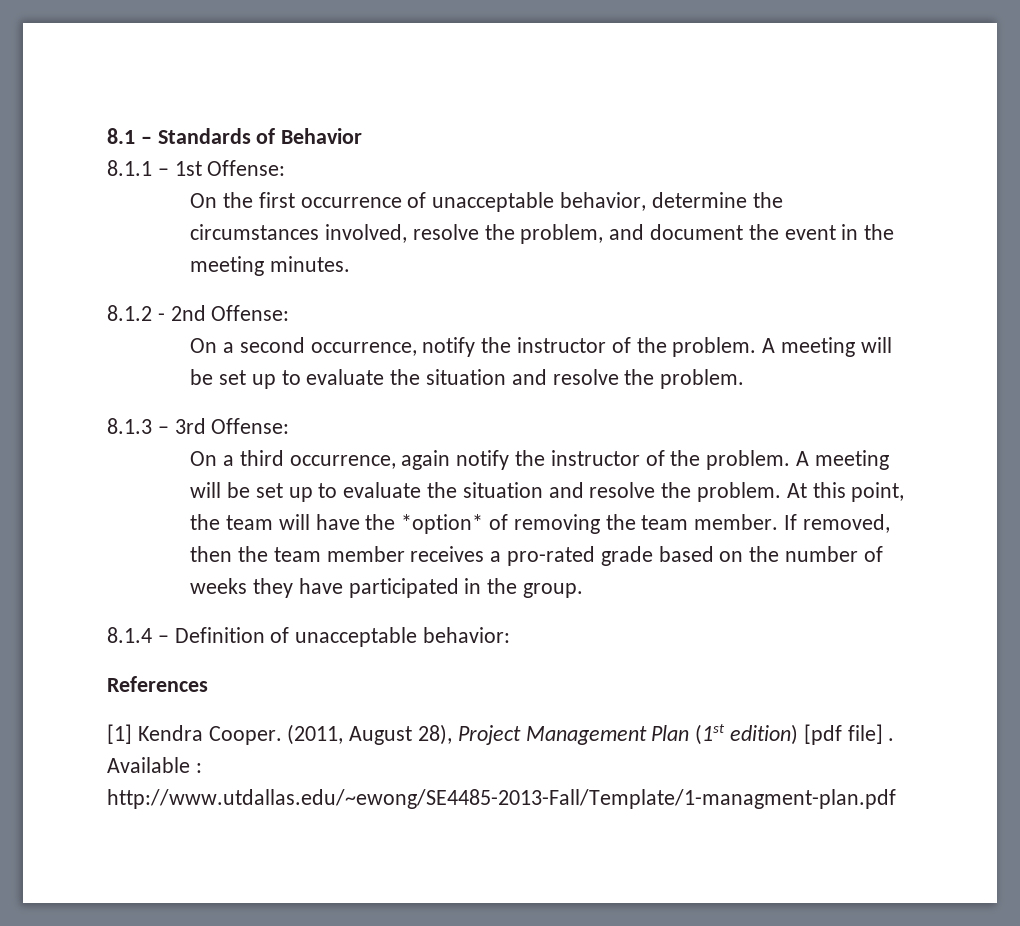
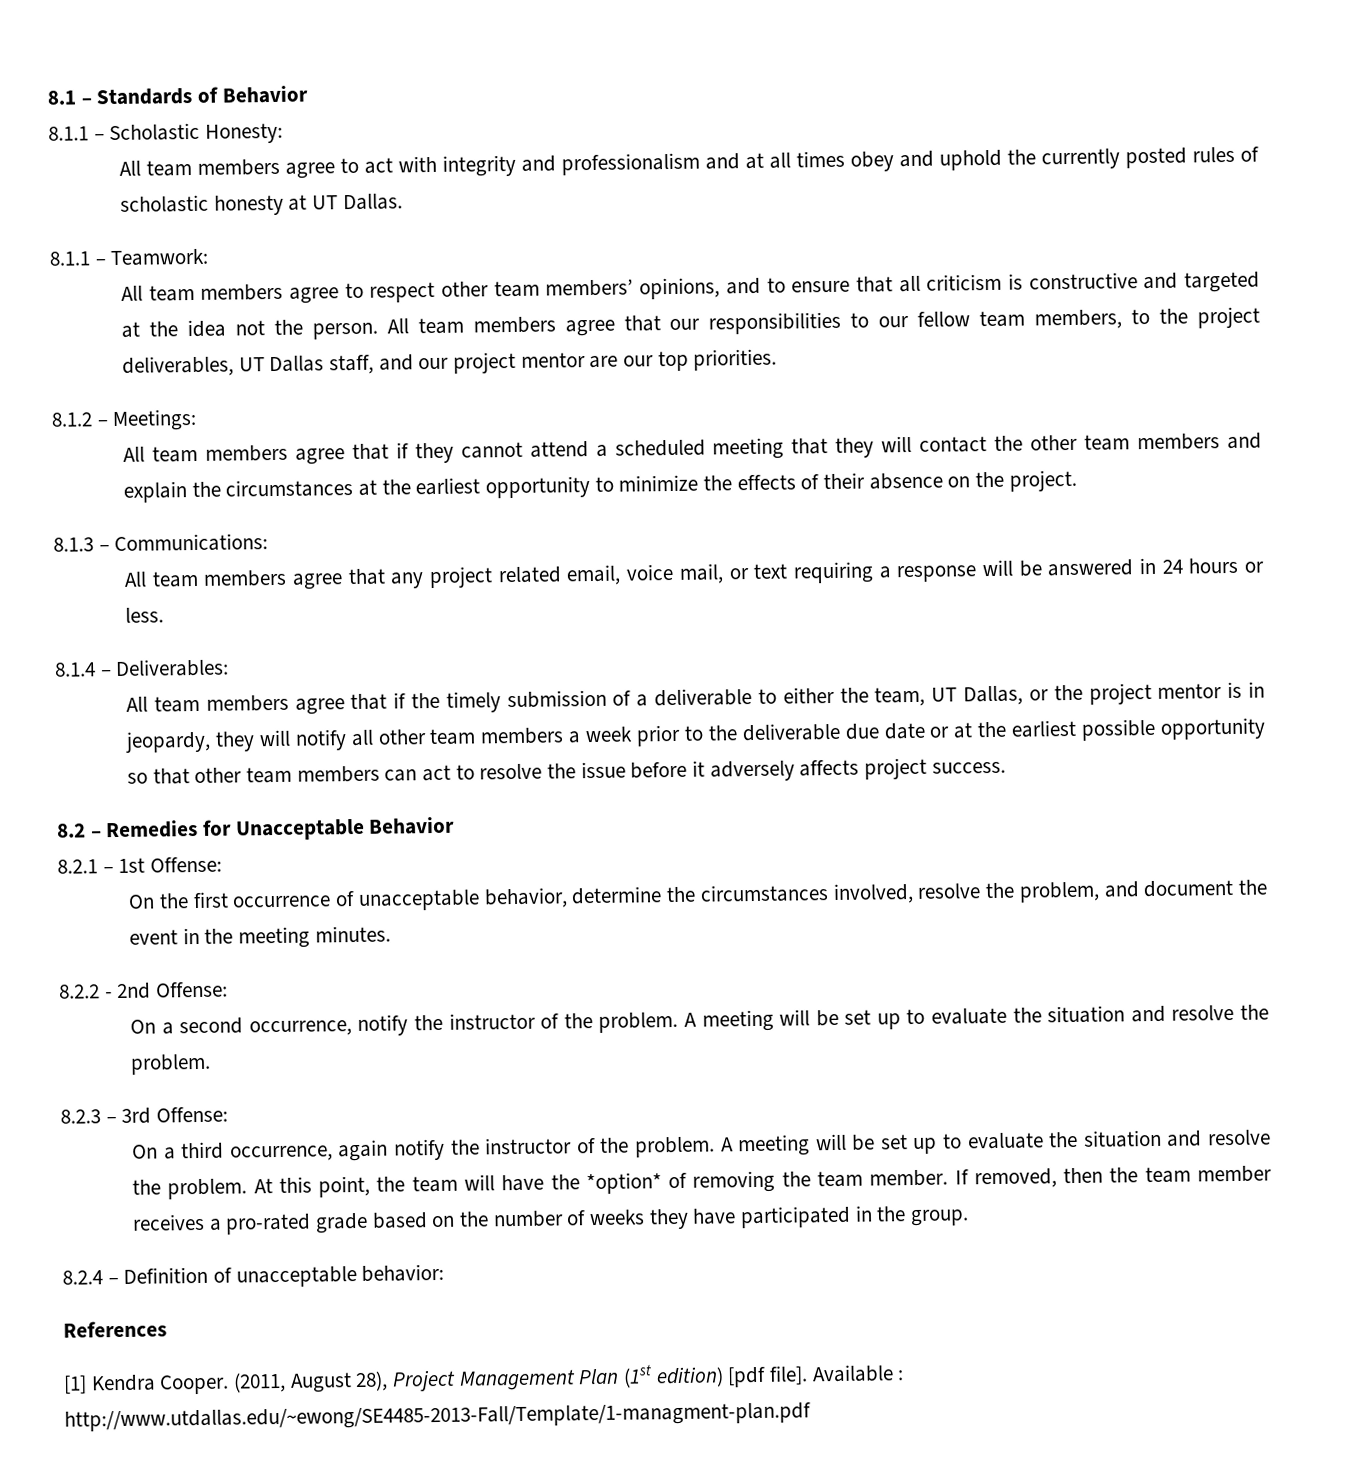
(169, 172) none -> [109,122,284,144] [119,146,1259,179] [120,193,403,216] [49,248,209,267] [121,271,1260,304] [121,306,1260,340] [122,348,778,377] [51,408,198,432] [123,432,1262,465] [123,469,1077,503] [53,533,269,553] [124,557,1264,590] [125,607,165,623] [54,658,230,677] [126,681,1265,715] [125,717,1266,753] [127,757,1006,785] [56,816,456,841] [57,859,114,874] Scholastic Honesty: // All team members agree to act with integrity and professionalism and at all times obey and uphold the currently posted rules of scholastic honesty at UT Dallas. // 8.1.1 – Teamwork: // All team members agree to respect other team members’ opinions, and to ensure that all criticism is constructive and targeted at the idea not the person. All team members agree that our responsibilities to our fellow team members, to the project deliverables, UT Dallas staff, and our project mentor are our top priorities. // 8.1.2 – Meetings: // All team members agree that if they cannot attend a scheduled meeting that they will contact the other team members and explain the circumstances at the earliest opportunity to minimize the effects of their absence on the project. // 8.1.3 – Communications: // All team members agree that any project related email, voice mail, or text requiring a response will be answered in 24 hours or less. // 8.1.4 – Deliverables: // All team members agree that if the timely submission of a deliverable to either the team, UT Dallas, or the project mentor is in jeopardy, they will notify all other team members a week prior to the deliverable due date or at the earliest possible opportunity so that other team members can act to resolve the issue before it adversely affects project success. // 8.2 – Remedies for Unacceptable Behavior // 8.2.1 –
[107,305,152,321] 8.1.2 -> [59,984,100,999] 8.2.2
[107,418,152,434] 8.1.3 -> [60,1109,101,1124] 8.2.3
[107,627,152,643] 8.1.4 -> [62,1270,103,1285] 8.2.4
[847,724,895,744] file] . -> [769,1365,809,1385] file].

